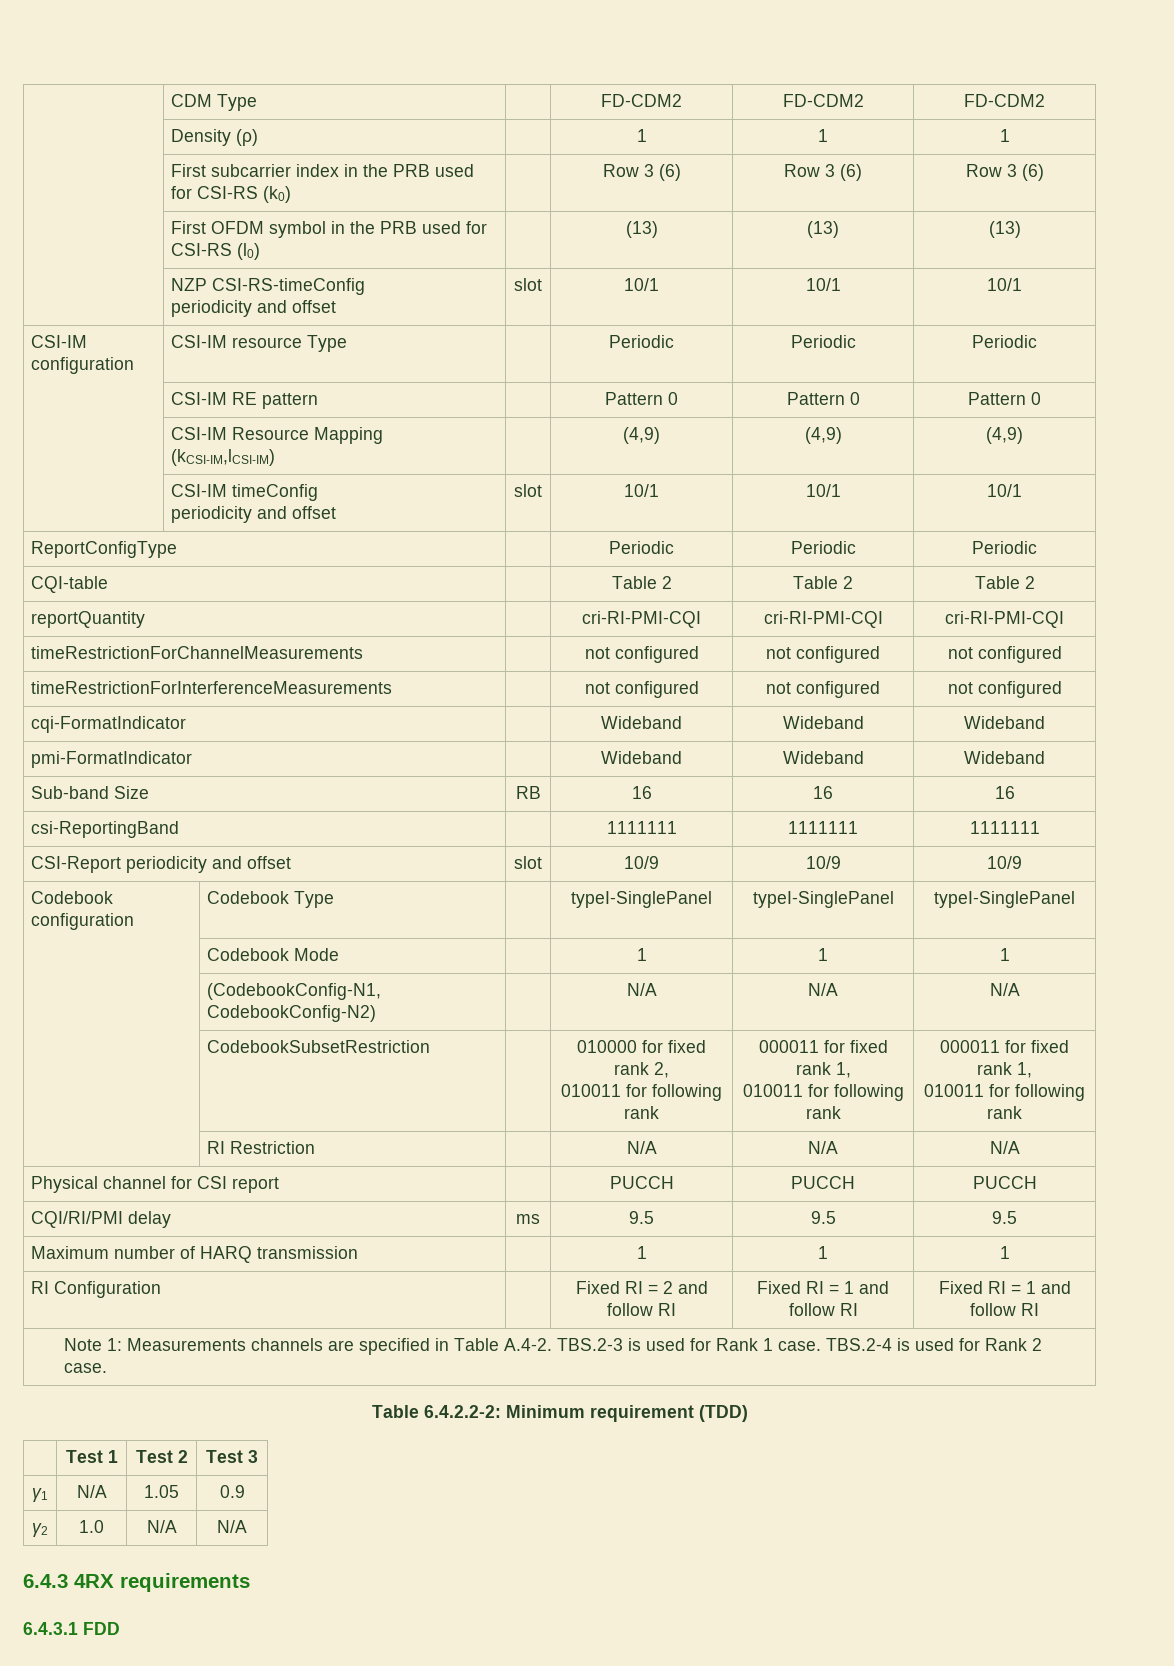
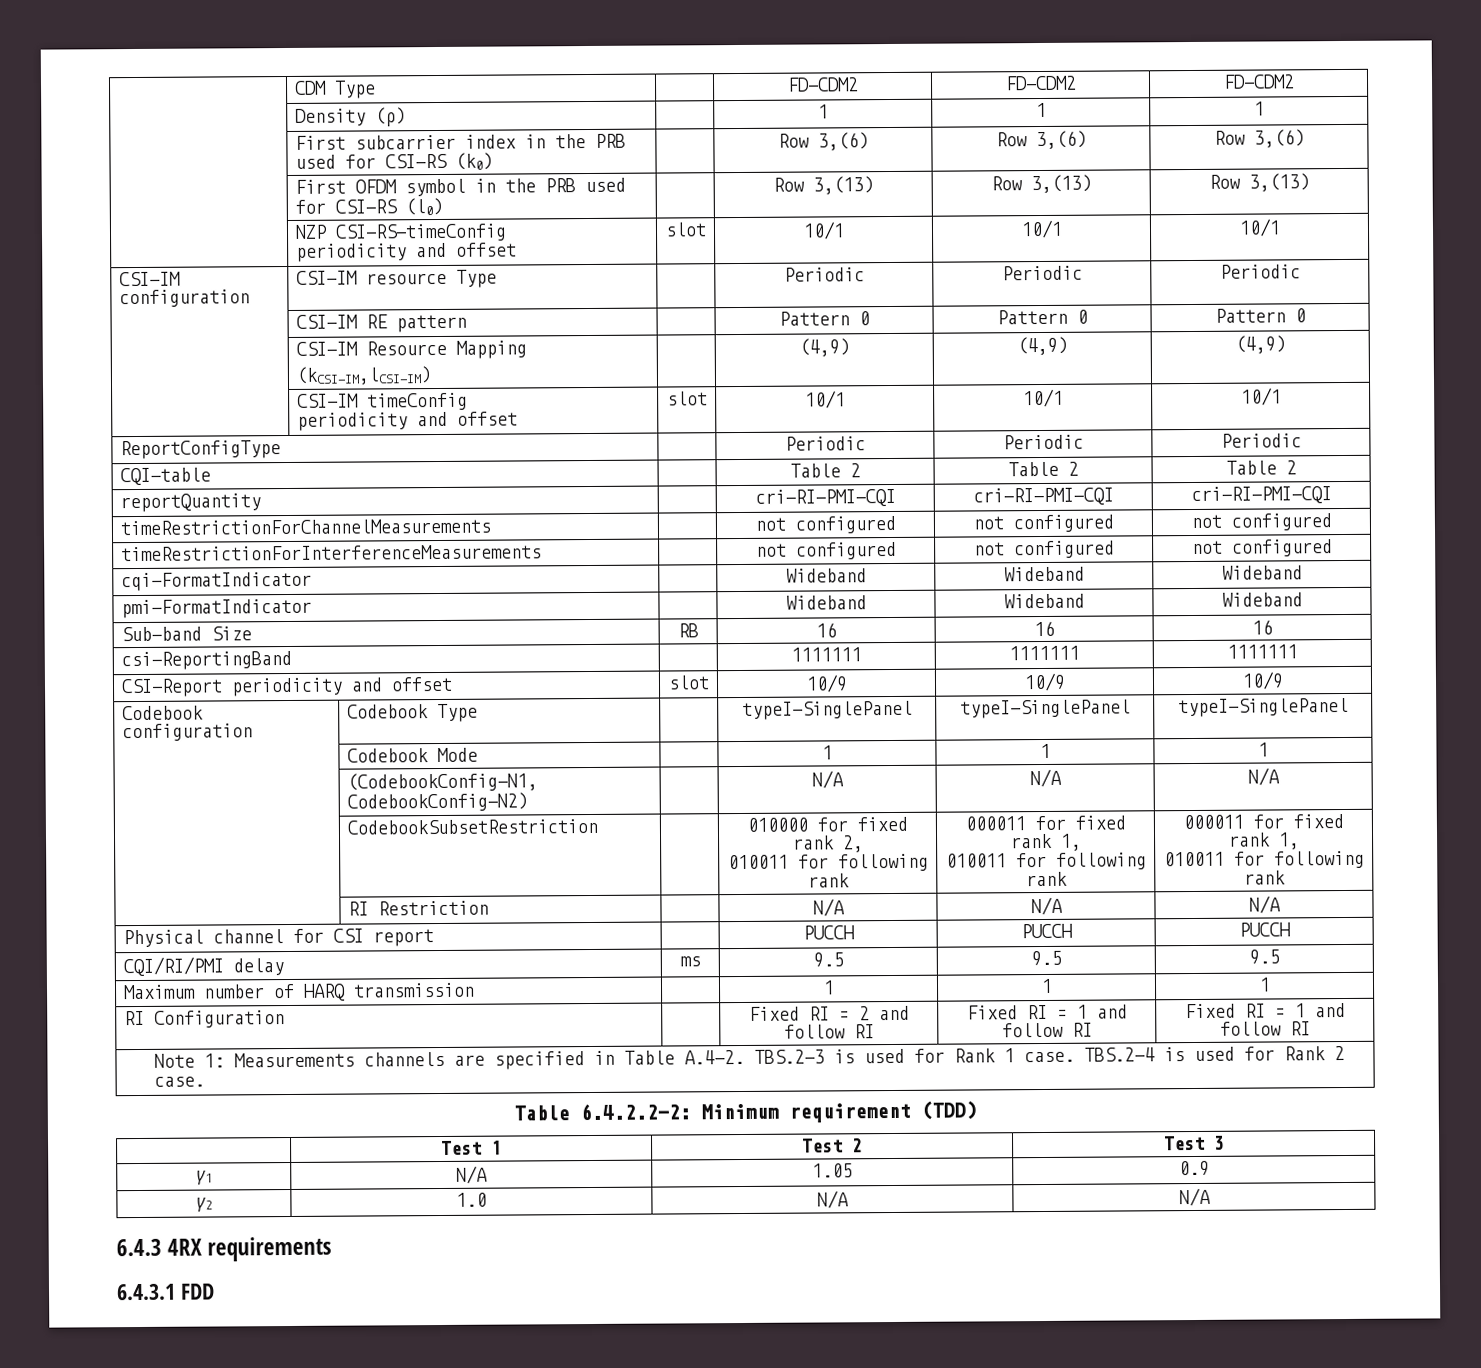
[643,164,681,181] [784,164,862,181] [965,164,1044,181] 3 (6) | Row 3 (6) | Row 3 (6) -> [817,132,869,151] [995,130,1087,150] [1213,129,1305,148] 3,(6) | Row 3,(6) | Row 3,(6)
[625,221,658,238] [807,221,839,238] [988,221,1021,238] (13) | (13) | (13) -> [772,176,874,195] [990,174,1092,194] [1208,173,1310,192] Row 3,(13) | Row 3,(13) | Row 3,(13)

